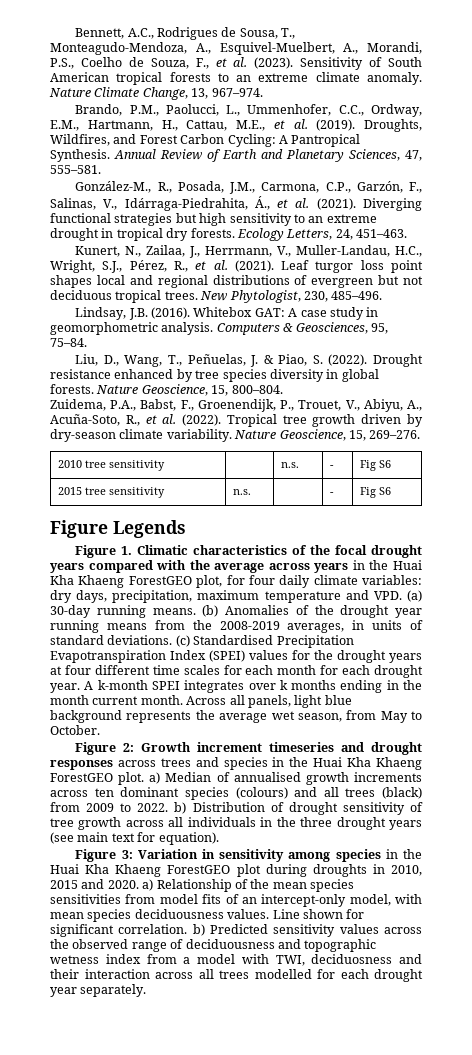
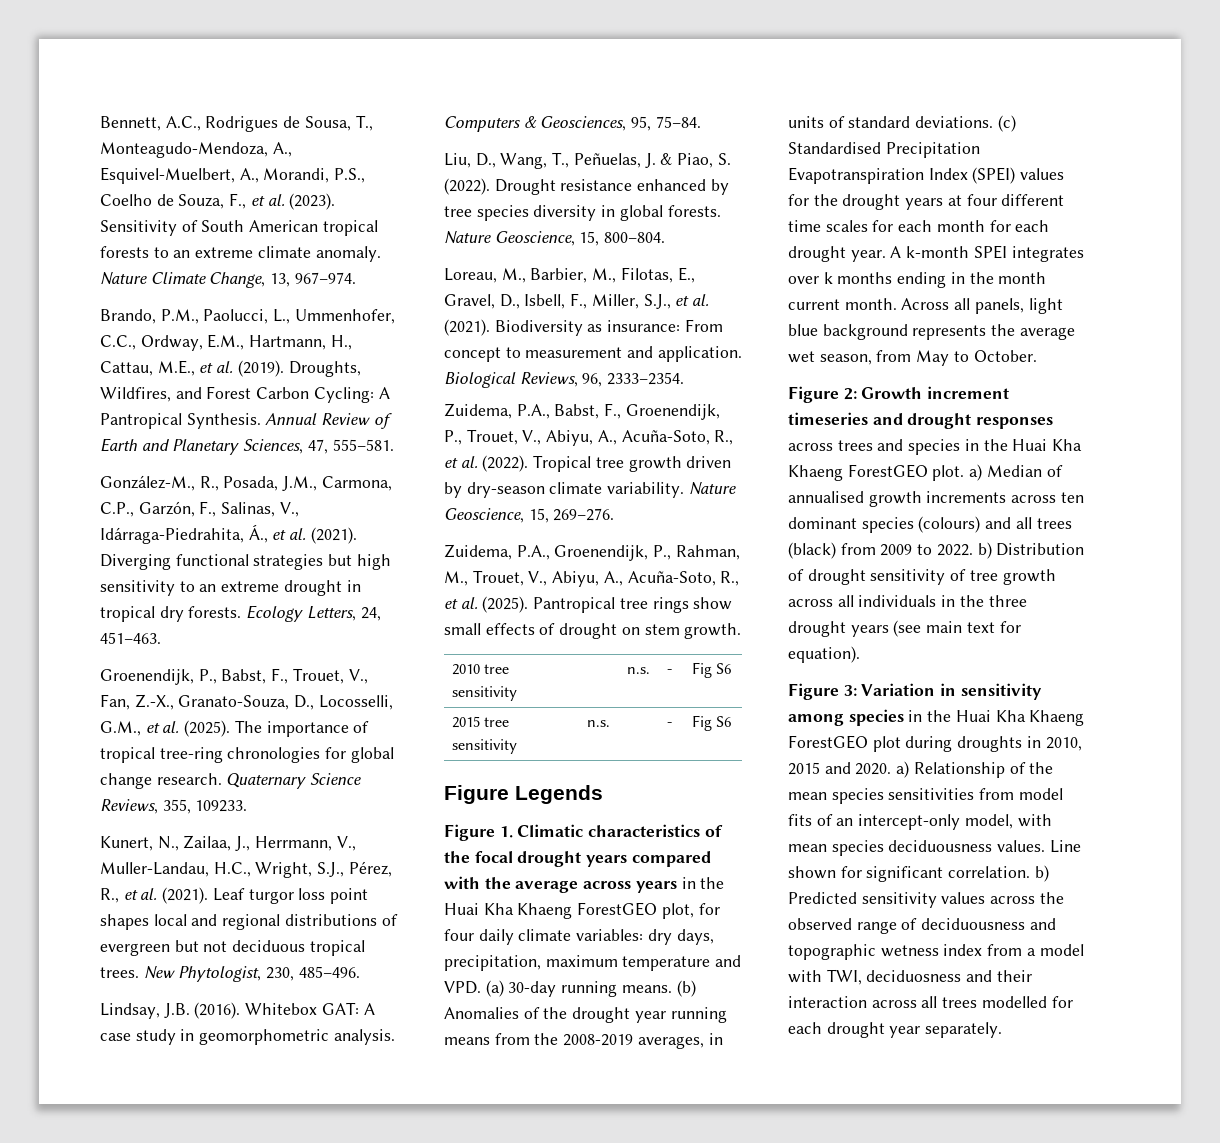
(407, 233) none -> [100,668,368,685] [100,694,393,710] [100,720,370,737] [100,747,394,763] [100,773,362,789] [100,799,248,814] // Groenendijk, P., Babst, F., Trouet, V., Fan, Z.-X., Granato-Souza, D., Locosselli, G.M., et al. (2025). The importance of tropical tree-ring chronologies for global change research. Quaternary Science Reviews, 355, 109233.
(283, 389) none -> [444,267,695,283] [444,293,710,309] [444,319,723,336] [444,346,742,362] [444,372,685,388] // Loreau, M., Barbier, M., Filotas, E., Gravel, D., Isbell, F., Miller, S.J., et al. (2021). Biodiversity as insurance: From concept to measurement and application. Biological Reviews, 96, 2333–2354.
(421, 434) none -> [444,544,740,561] [444,570,740,587] [444,596,733,613] [444,623,742,639] // Zuidema, P.A., Groenendijk, P., Rahman, M., Trouet, V., Abiyu, A., Acuña-Soto, R., et al. (2025). Pantropical tree rings show small effects of drought on stem growth.

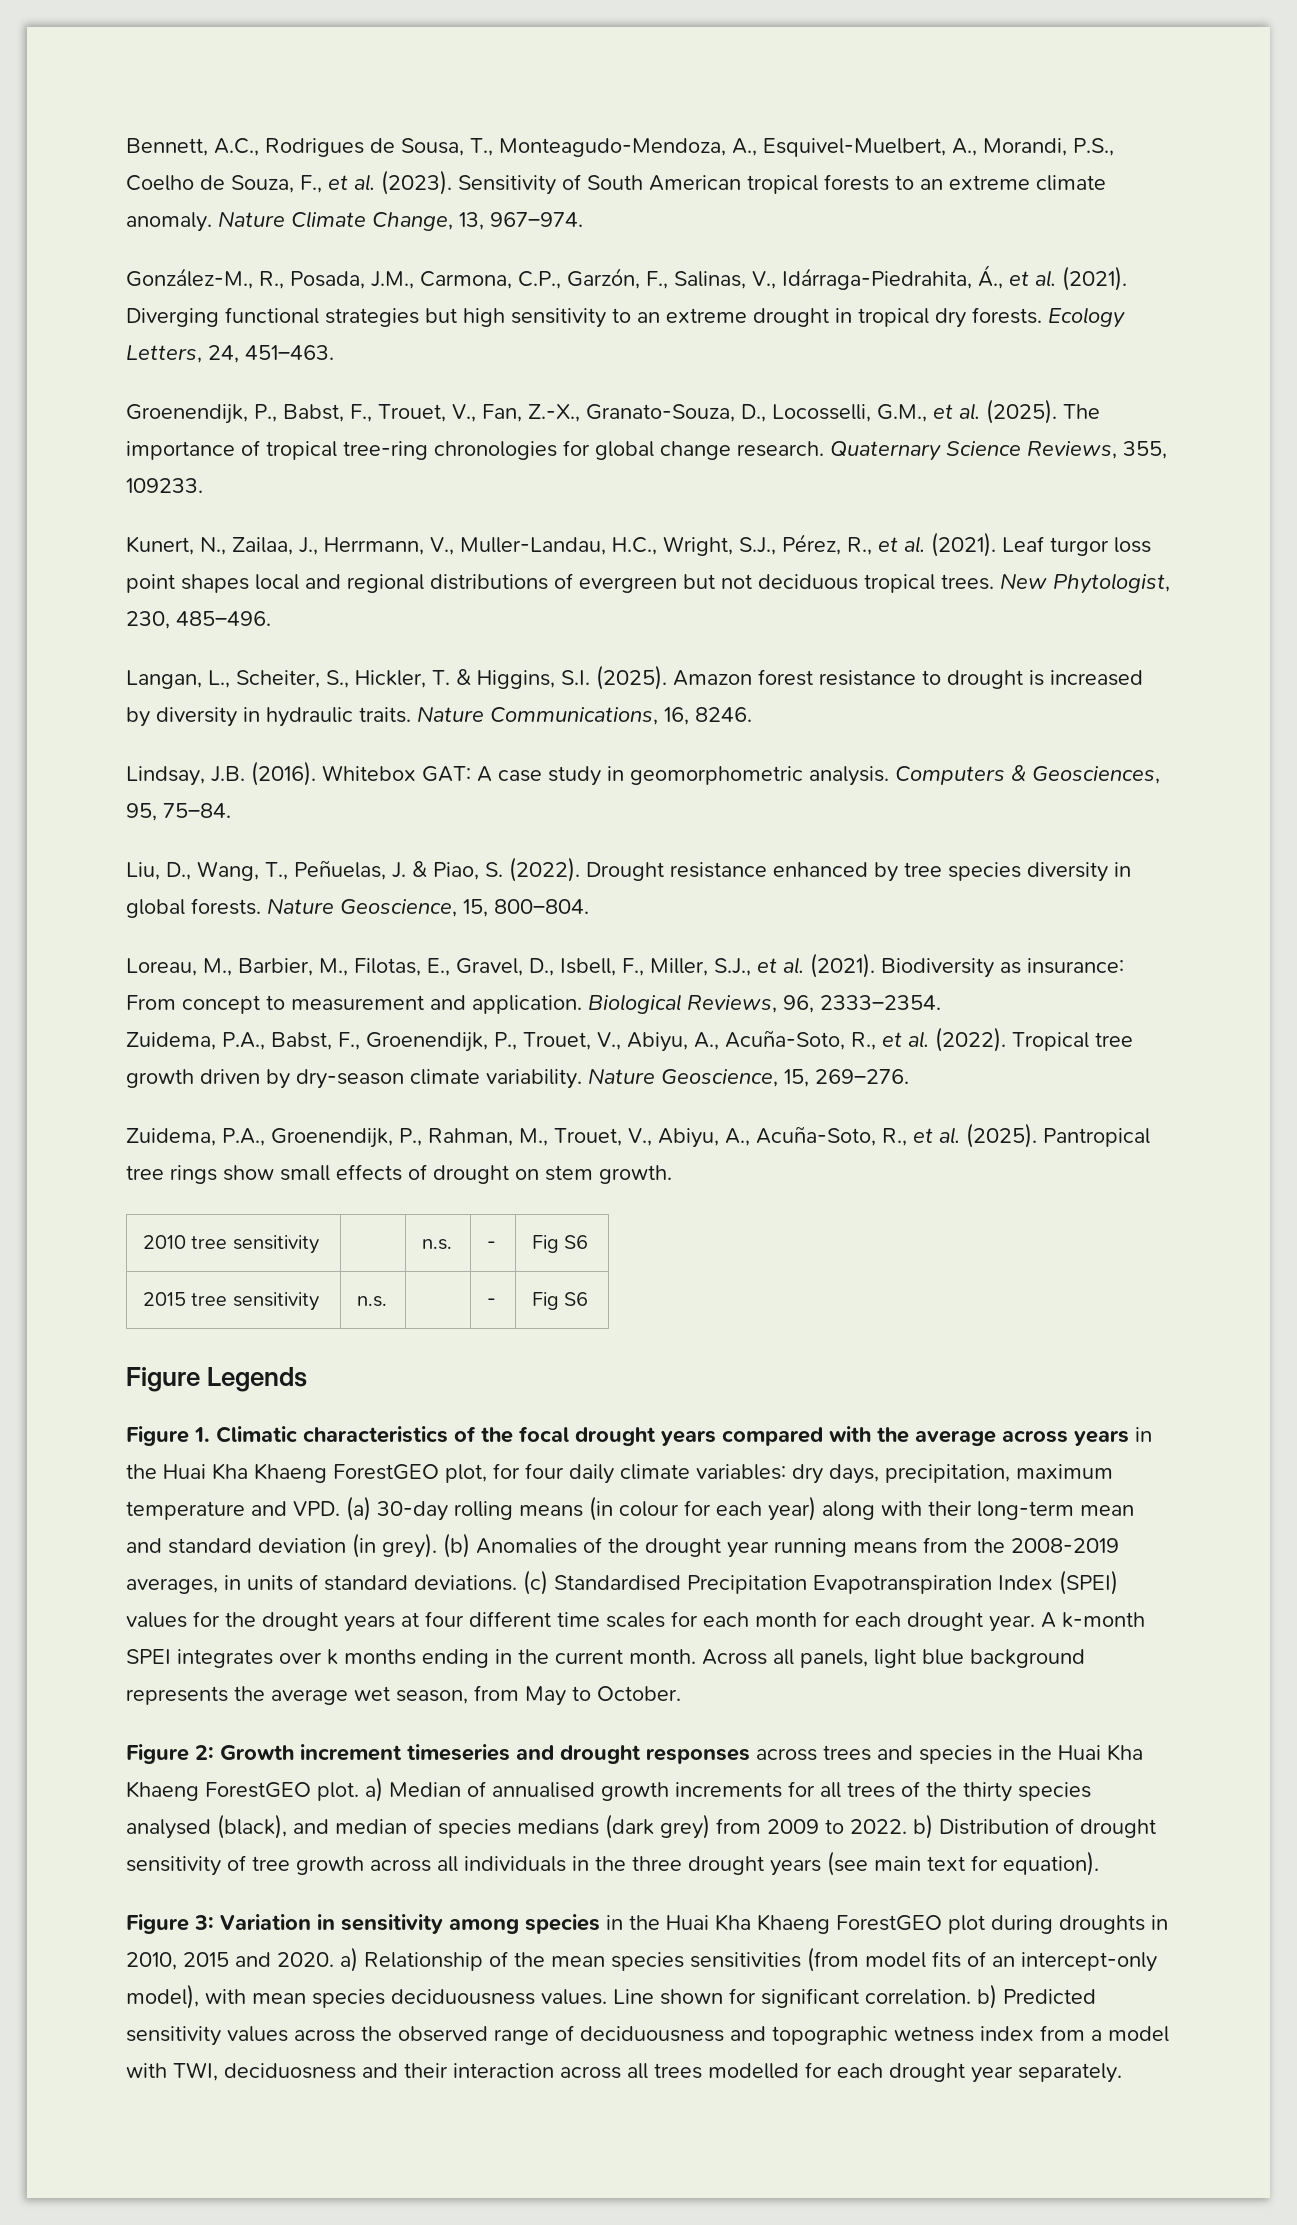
[100,309,395,324] [100,334,352,351] [100,360,361,377] [100,386,390,403] [100,413,392,429] [100,438,394,455] // Brando, P.M., Paolucci, L., Ummenhofer, C.C., Ordway, E.M., Hartmann, H., Cattau, M.E., et al. (2019). Droughts, Wildfires, and Forest Carbon Cycling: A Pantropical Synthesis. Annual Review of Earth and Planetary Sciences, 47, 555–581. -> (583, 219) none
(360, 972) none -> [126,665,1143,690] [126,706,752,727] // Langan, L., Scheiter, S., Hickler, T. & Higgins, S.I. (2025). Amazon forest resistance to drought is increased by diversity in hydraulic traits. Nature Communications, 16, 8246.
[561,981,672,997] running means. -> [454,1496,1134,1521] [126,1533,437,1558] rolling means (in colour for each year) along with their long-term mean and standard deviation (in grey).
[998,272,1047,284] month -> (549, 1656) none
[1011,492,1084,503] [788,516,1072,533] [788,542,836,559] across ten dominant species (colours) and all trees (black) -> [788,1781,1091,1802] [126,1814,710,1839] for all trees of the thirty species analysed (black), and median of species medians (dark grey)
[979,788,1015,800] from -> [807,1947,859,1972] (from
[964,814,1013,829] model, -> [126,1984,199,2009] model),

